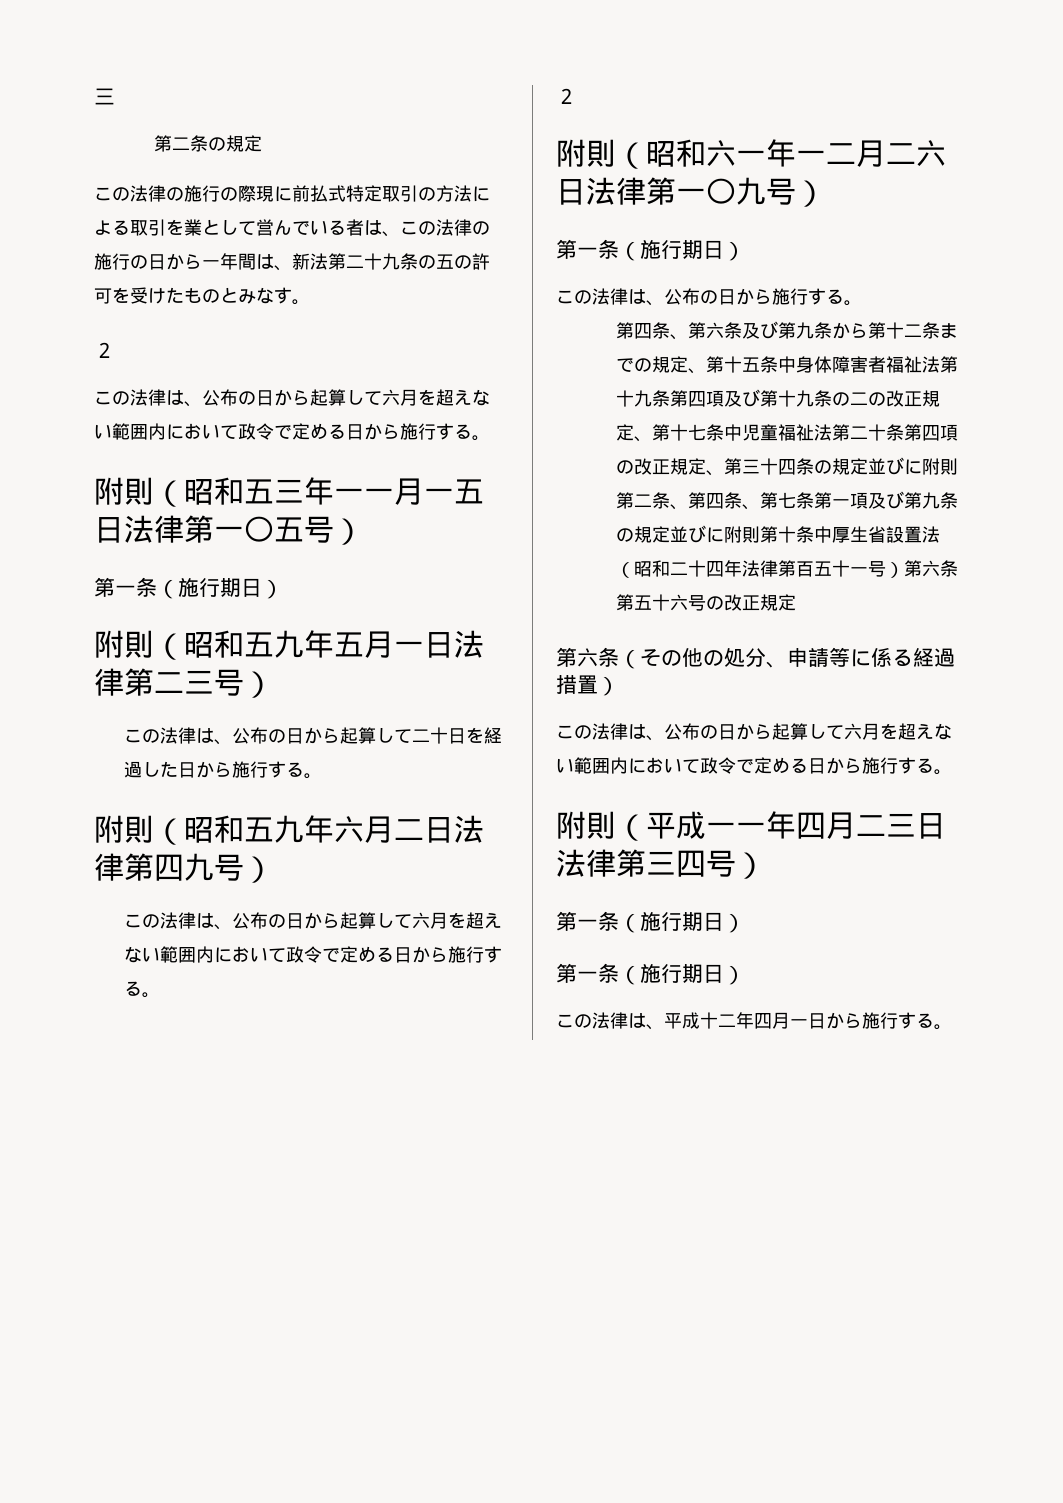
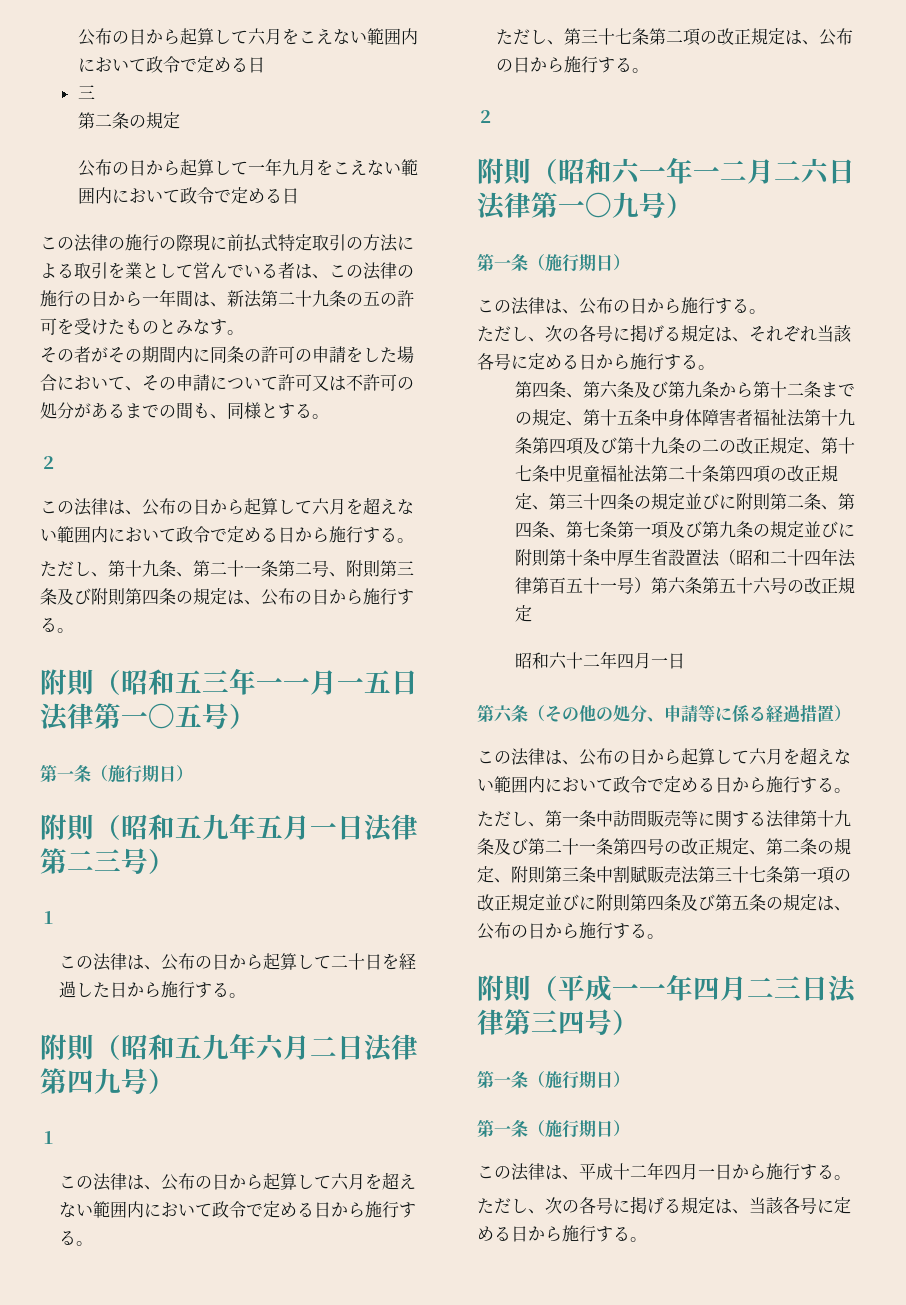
[94,88,115,105] [153,135,262,152] 三 // 第二条の規定 -> [78,28,419,46] [78,56,266,73] [77,85,95,99] [78,112,181,129] [78,158,419,177] [78,187,300,204] 公布の日から起算して六月をこえない範囲内において政令で定める日 // 三 // 第二条の規定 // 公布の日から起算して一年九月をこえない範囲内において政令で定める日
(310, 302) none -> [40,346,414,363] [40,374,414,391] [40,402,329,419] // その者がその期間内に同条の許可の申請をした場合において、その申請について許可又は不許可の処分があるまでの間も、同様とする。
(490, 438) none -> [40,560,414,578] [40,588,414,606] [40,617,74,633] // ただし、第十九条、第二十一条第二号、附則第三条及び附則第四条の規定は、公布の日から施行する。
(274, 684) none -> [40,911,57,924] // １
(274, 869) none -> [40,1131,57,1144] // １
(160, 995) none -> [496,28,854,46] [496,56,650,73] // ただし、第三十七条第二項の改正規定は、公布の日から施行する。
(862, 303) none -> [477,324,852,343] [477,353,715,370] // ただし、次の各号に掲げる規定は、それぞれ当該各号に定める日から施行する。
(796, 602) none -> [515,651,686,669] // 昭和六十二年四月一日
(952, 772) none -> [477,810,851,828] [477,838,851,855] [477,866,851,884] [477,894,851,912] [477,922,664,940] // ただし、第一条中訪問販売等に関する法律第十九条及び第二十一条第四号の改正規定、第二条の規定、附則第三条中割賦販売法第三十七条第一項の改正規定並びに附則第四条及び第五条の規定は、公布の日から施行する。
(952, 1027) none -> [477,1196,851,1215] [477,1225,647,1242] // ただし、次の各号に掲げる規定は、当該各号に定める日から施行する。

